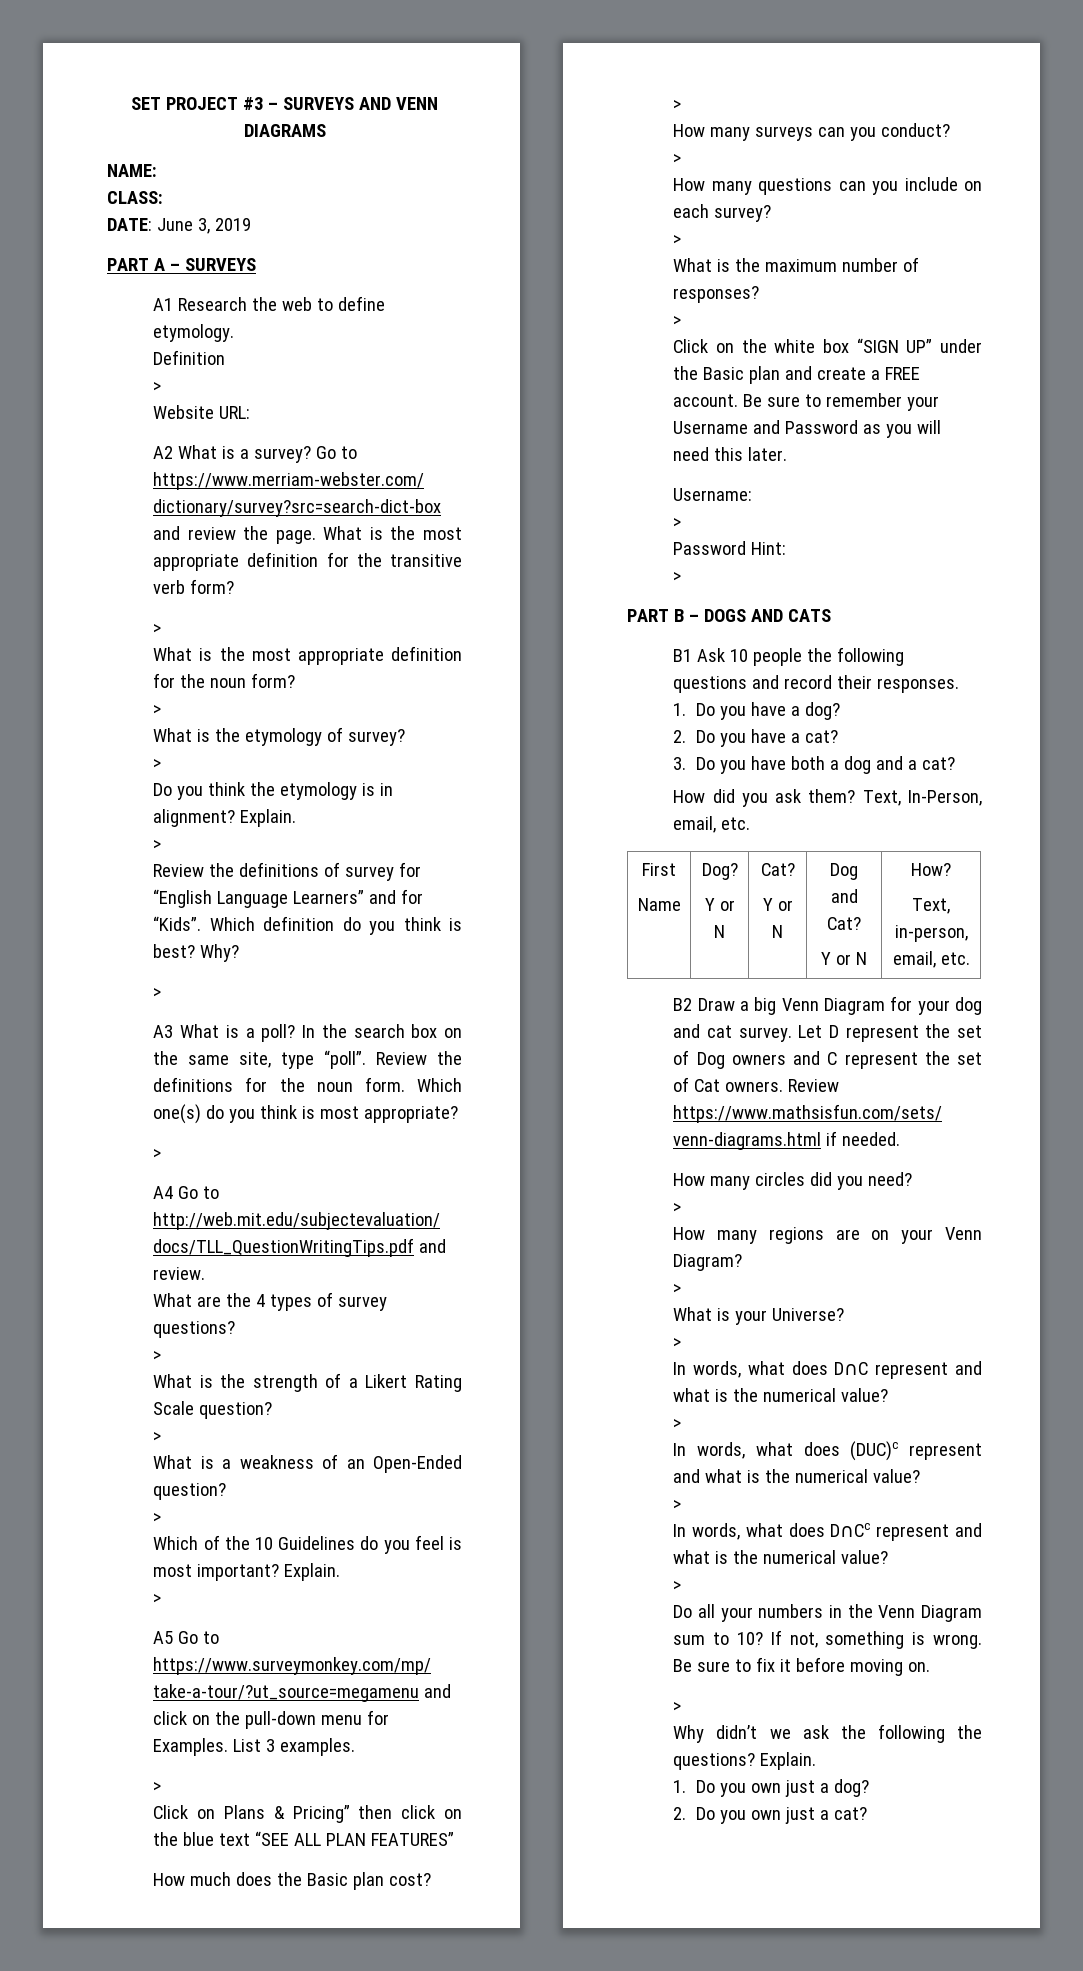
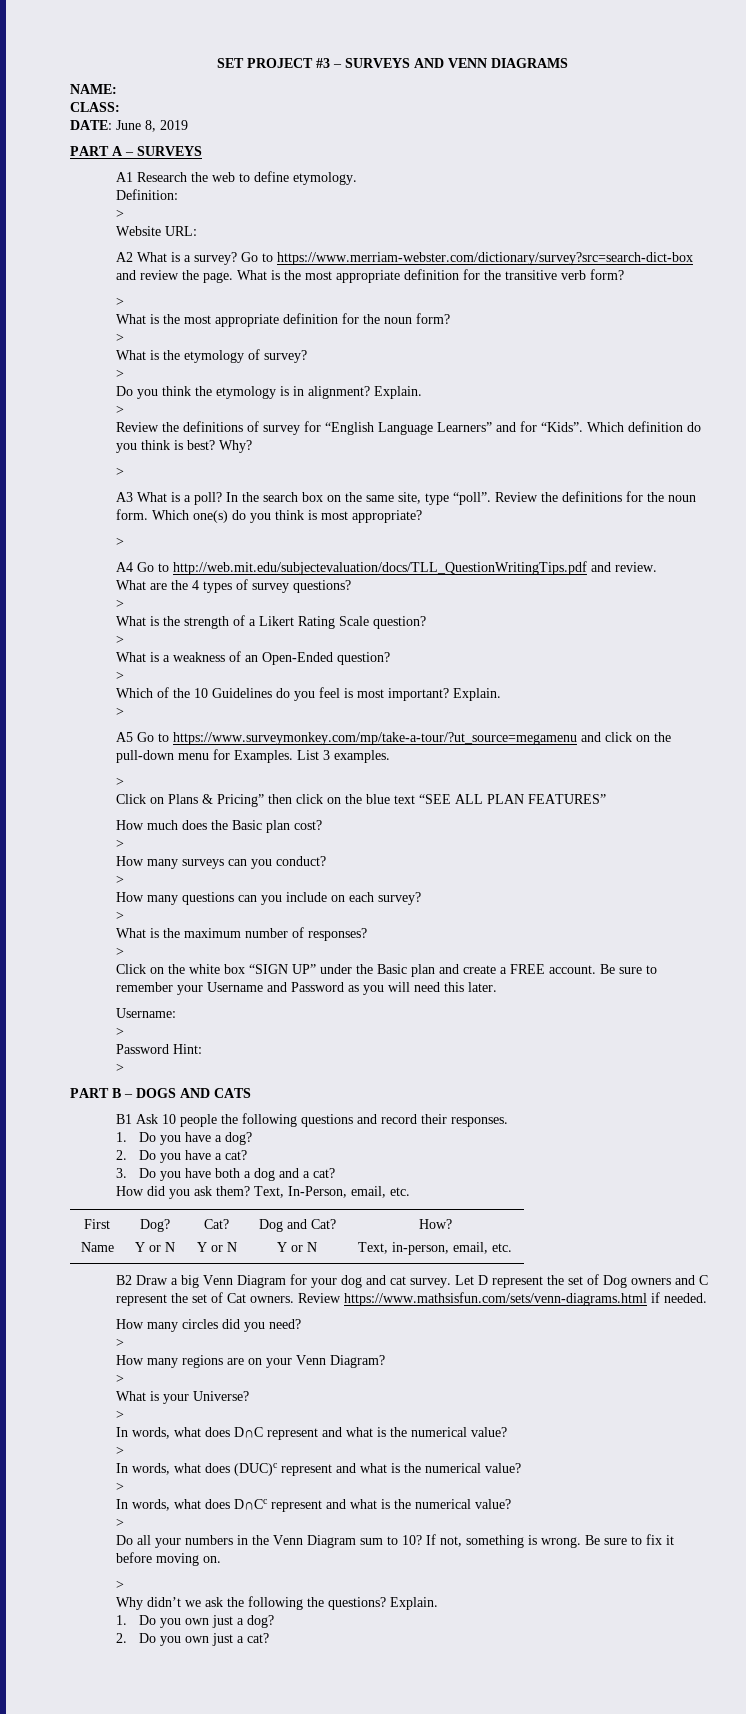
[197,218,210,234] 3, -> [145,120,156,132] 8,
[153,350,226,365] Definition -> [116,189,179,200] Definition:

